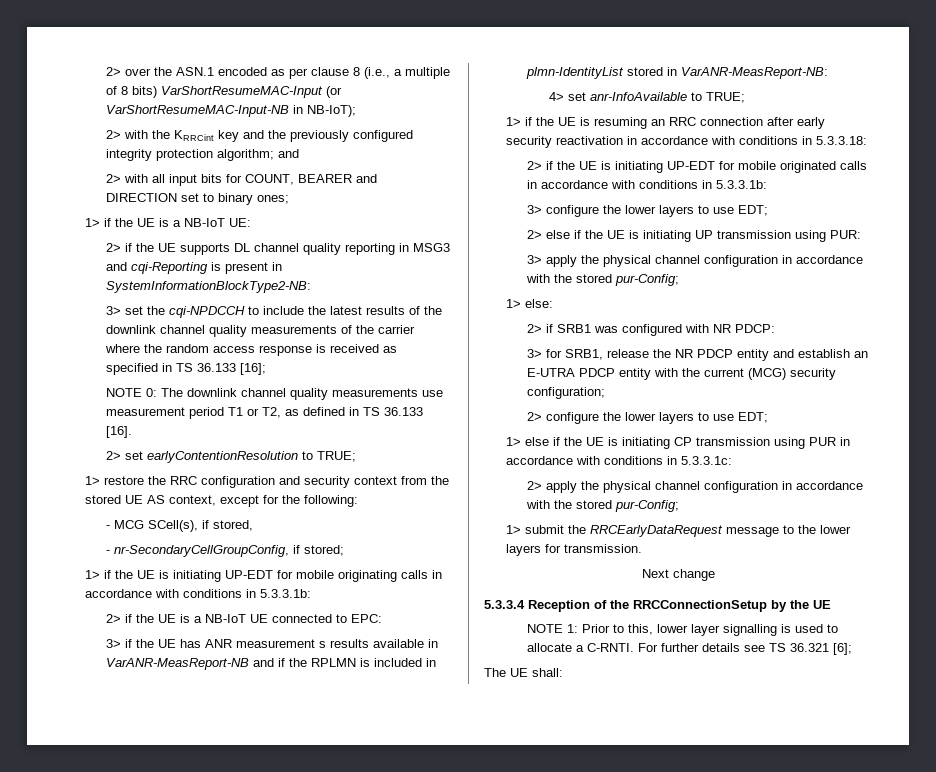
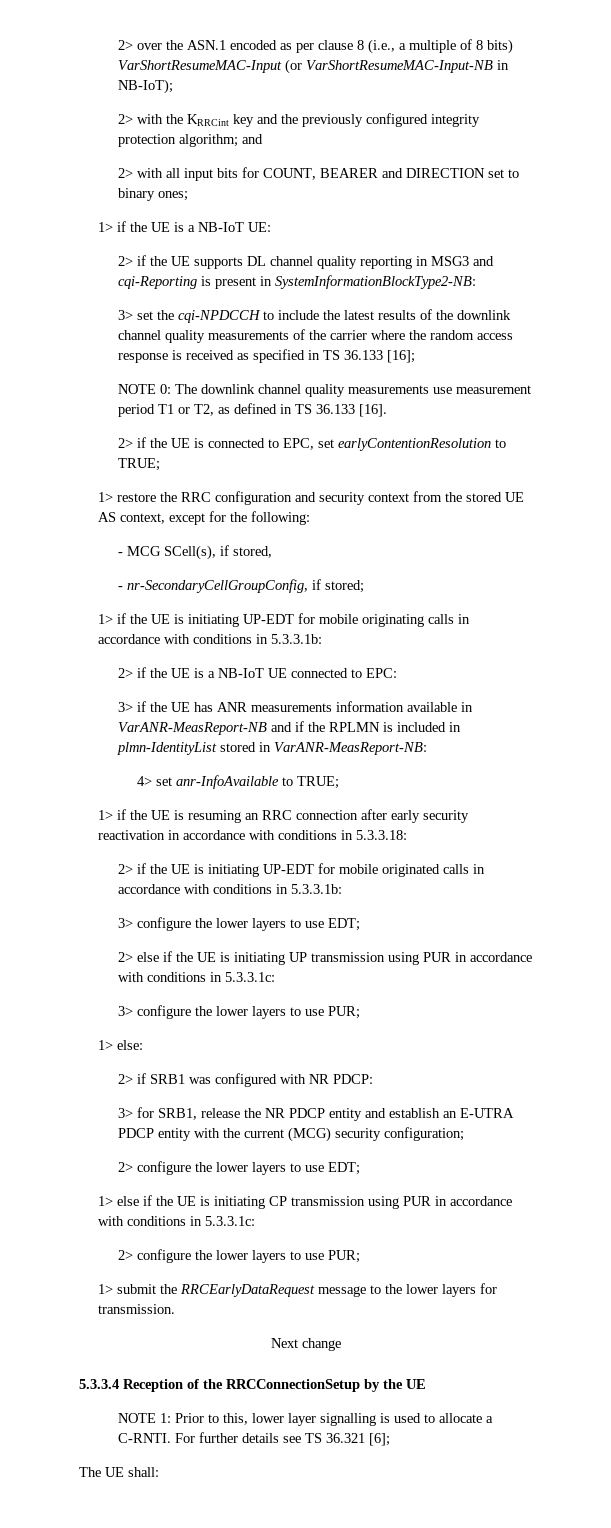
(122, 455) none -> [136,437,314,450] if the UE is connected to EPC,
[236,639,370,648] measurement s results -> [250,701,404,712] measurements information
[830,230,862,239] [527,255,864,267] [526,274,680,286] PUR: // 3> apply the physical channel configuration in accordance with the stored pur-Config; -> [422,952,532,962] [117,972,275,982] [117,1005,360,1019] PUR in accordance with conditions in 5.3.3.1c: // 3> configure the lower layers to use PUR;
[546,481,864,493] [526,500,680,512] apply the physical channel configuration in accordance with the stored pur-Config; -> [136,1249,360,1263] configure the lower layers to use PUR;

